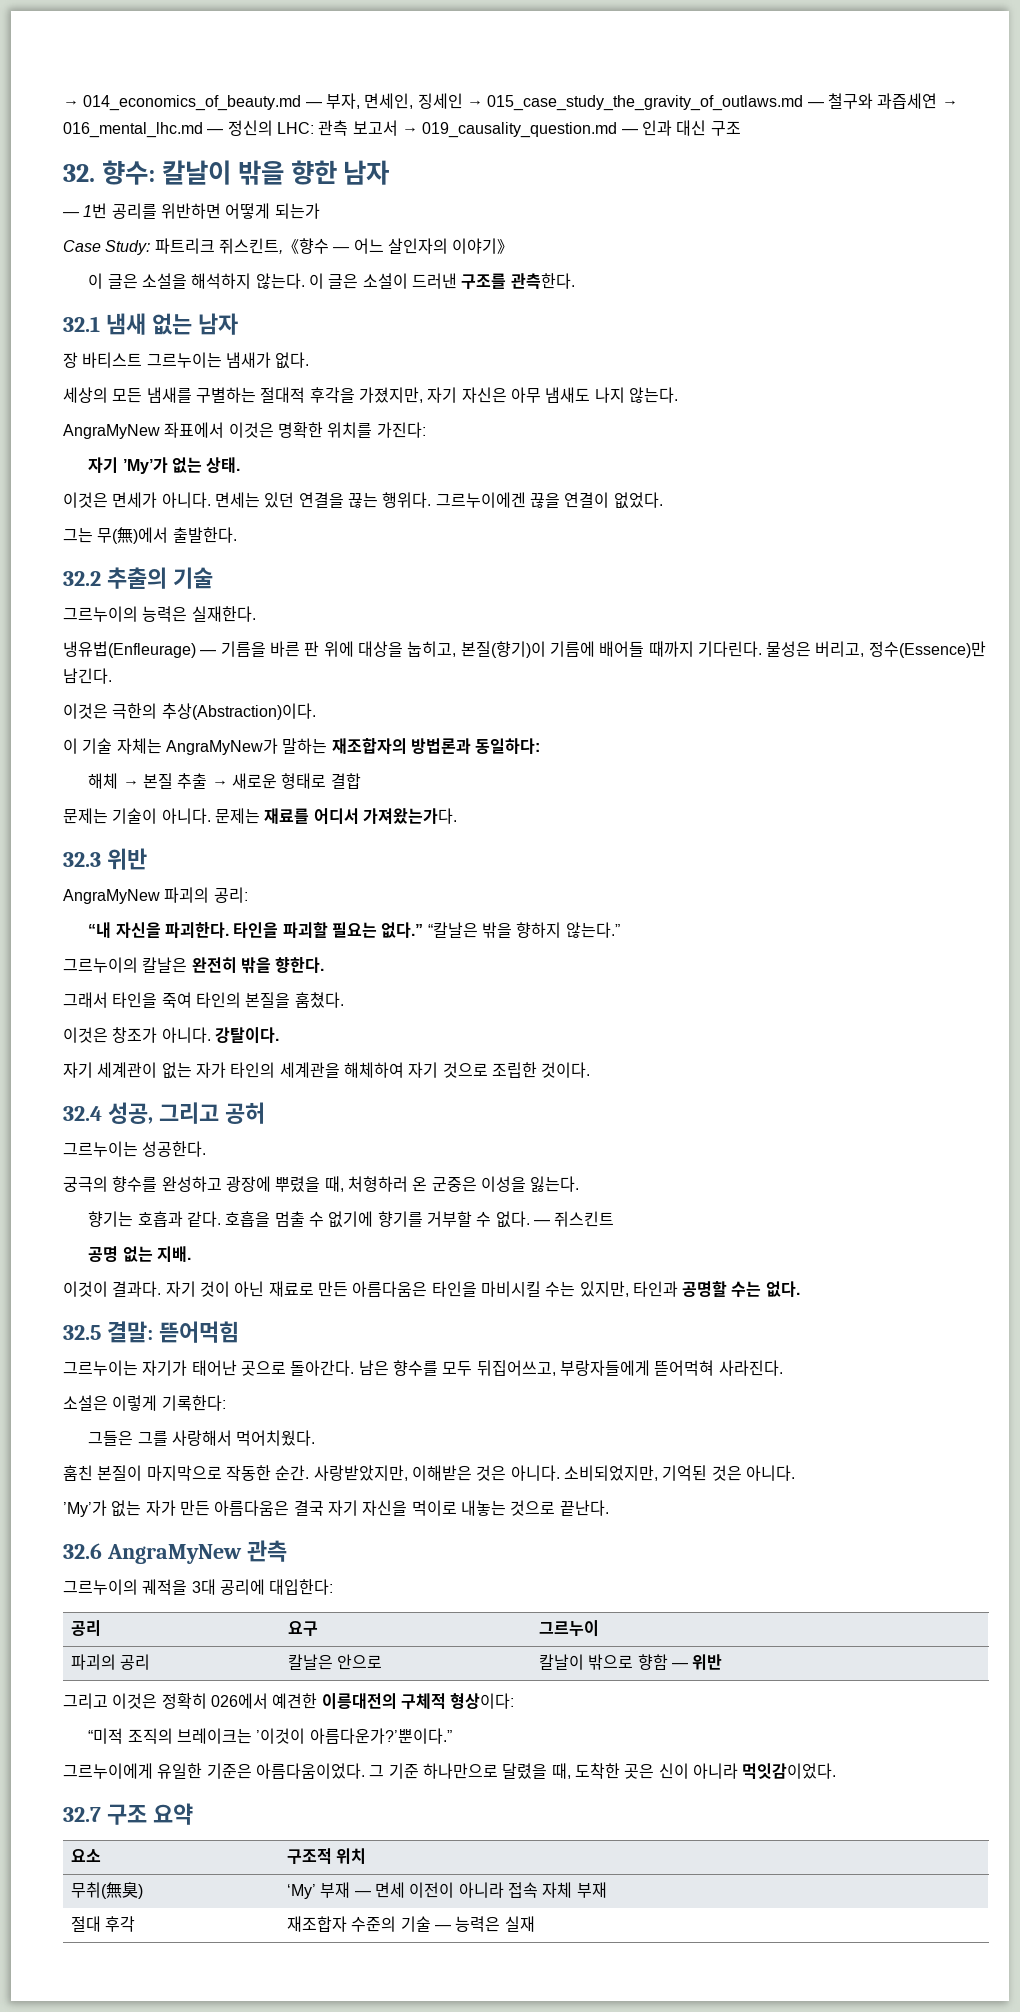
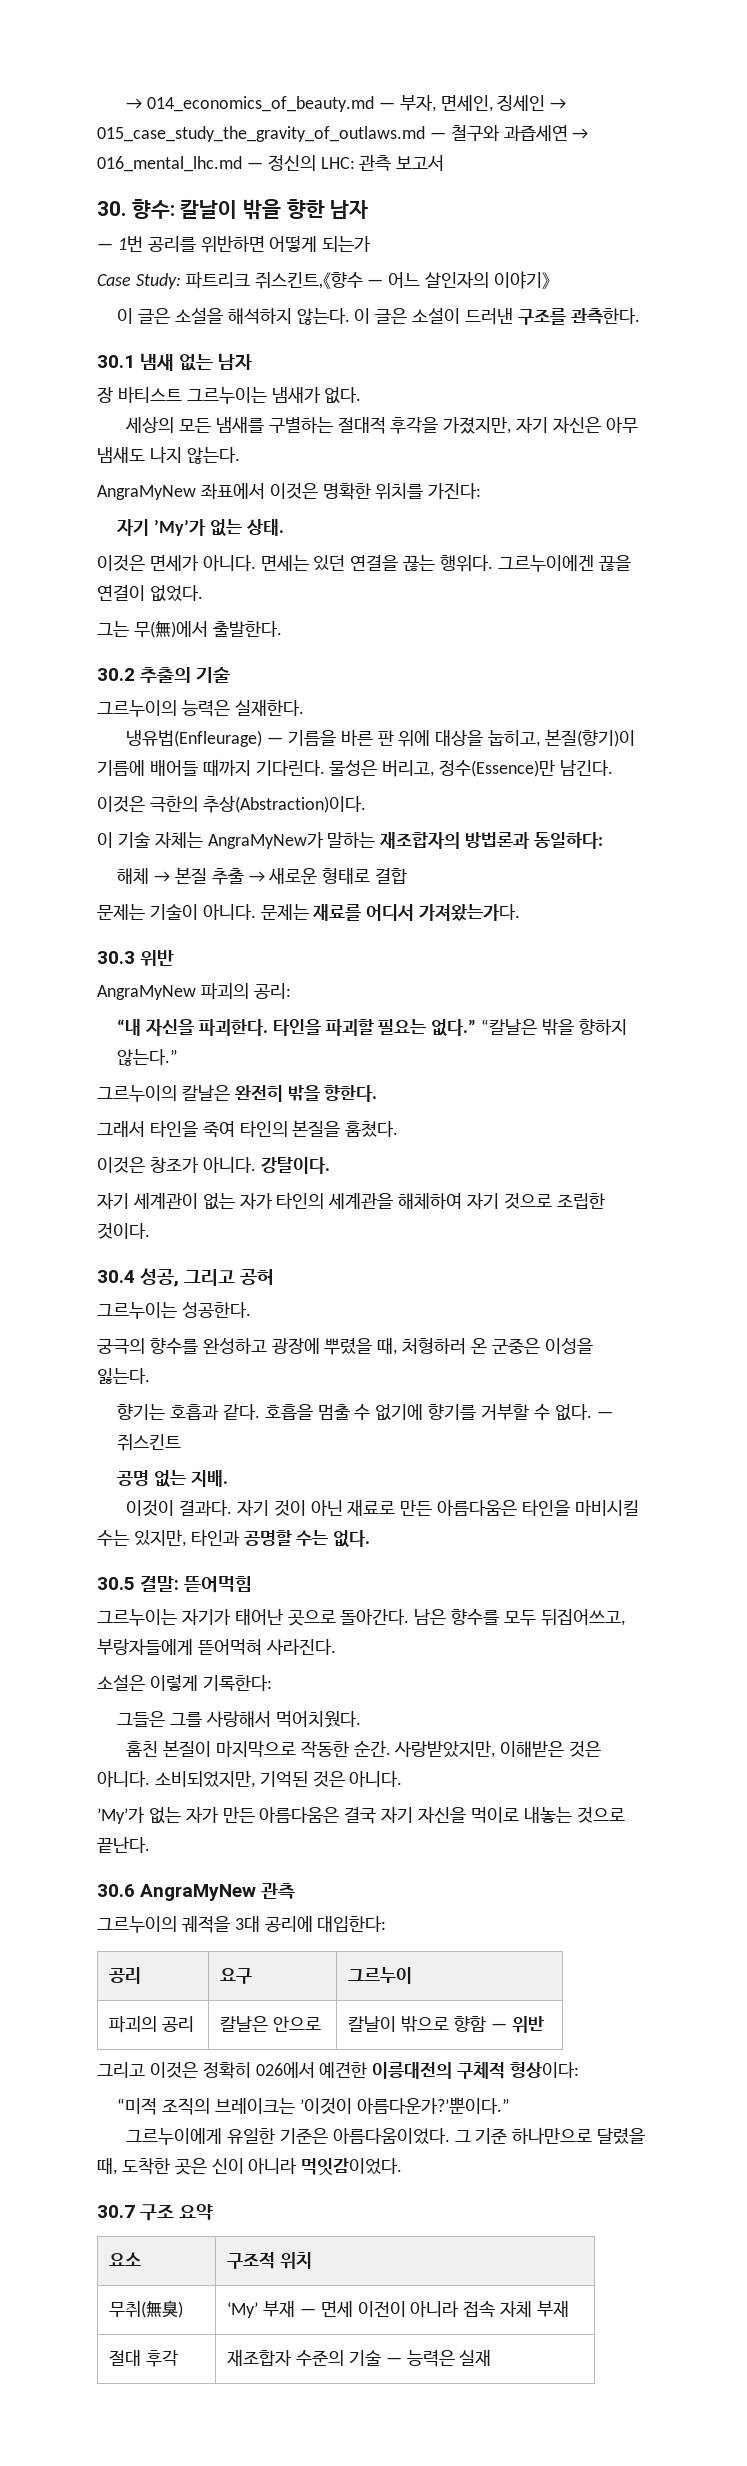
[401,120,741,138] [63,164,95,182] → 019_causality_question.md — 인과 대신 구조 // 32. -> [97,201,126,216] // 30.
[63,316,100,332] 32.1 -> [97,355,135,368] 30.1
[63,571,101,586] 32.2 -> [97,668,135,681] 30.2
[63,852,101,867] 32.3 -> [97,951,135,964] 30.3
[63,1106,102,1121] 32.4 -> [97,1270,135,1283] 30.4
[63,1325,101,1340] 32.5 -> [97,1577,135,1590] 30.5
[63,1543,102,1559] 32.6 -> [97,1884,135,1897] 30.6
[63,1807,101,1822] 32.7 -> [97,2205,135,2218] 30.7

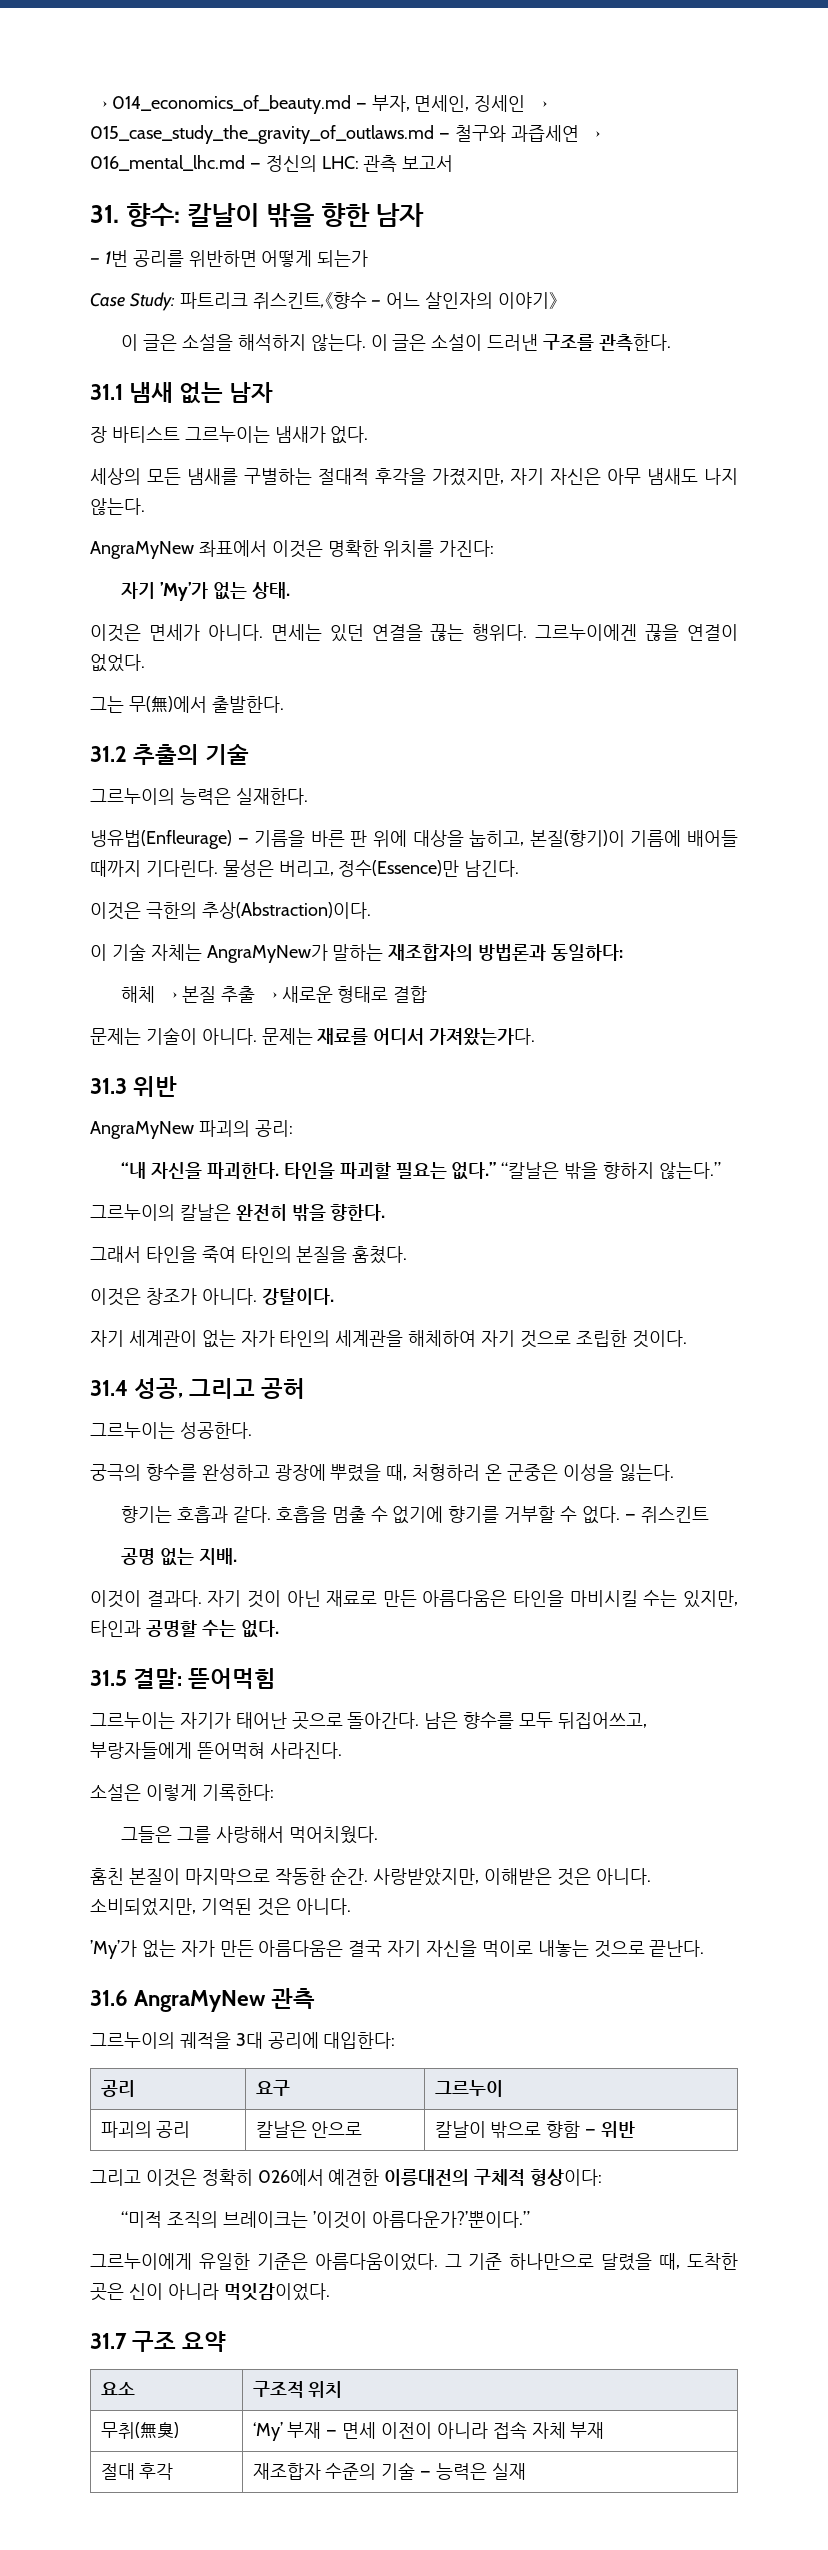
[97,201,126,216] 30. -> [90,205,119,223] 31.
[97,355,135,368] 30.1 -> [90,384,123,400] 31.1
[97,668,135,681] 30.2 -> [90,746,127,762] 31.2
[97,951,135,964] 30.3 -> [90,1078,127,1094] 31.3
[97,1270,135,1283] 30.4 -> [90,1380,128,1396] 31.4
[97,1577,135,1590] 30.5 -> [90,1670,127,1686] 31.5
[97,1884,135,1897] 30.6 -> [90,1990,128,2006] 31.6
[97,2205,135,2218] 30.7 -> [90,2333,127,2349] 31.7

